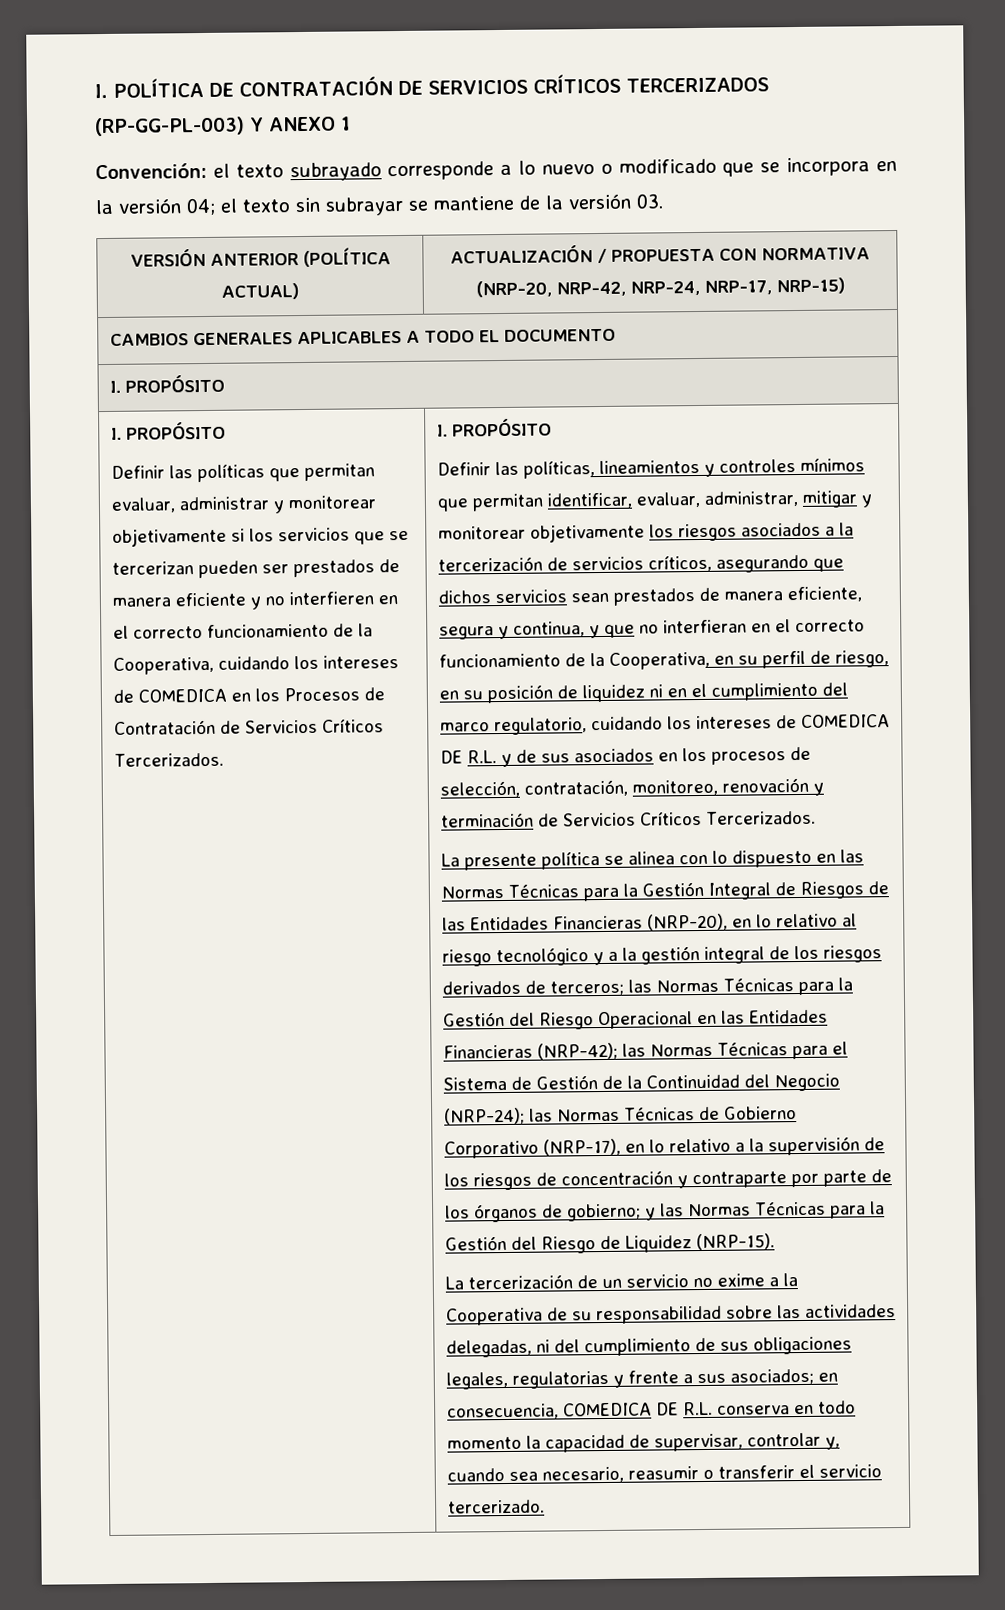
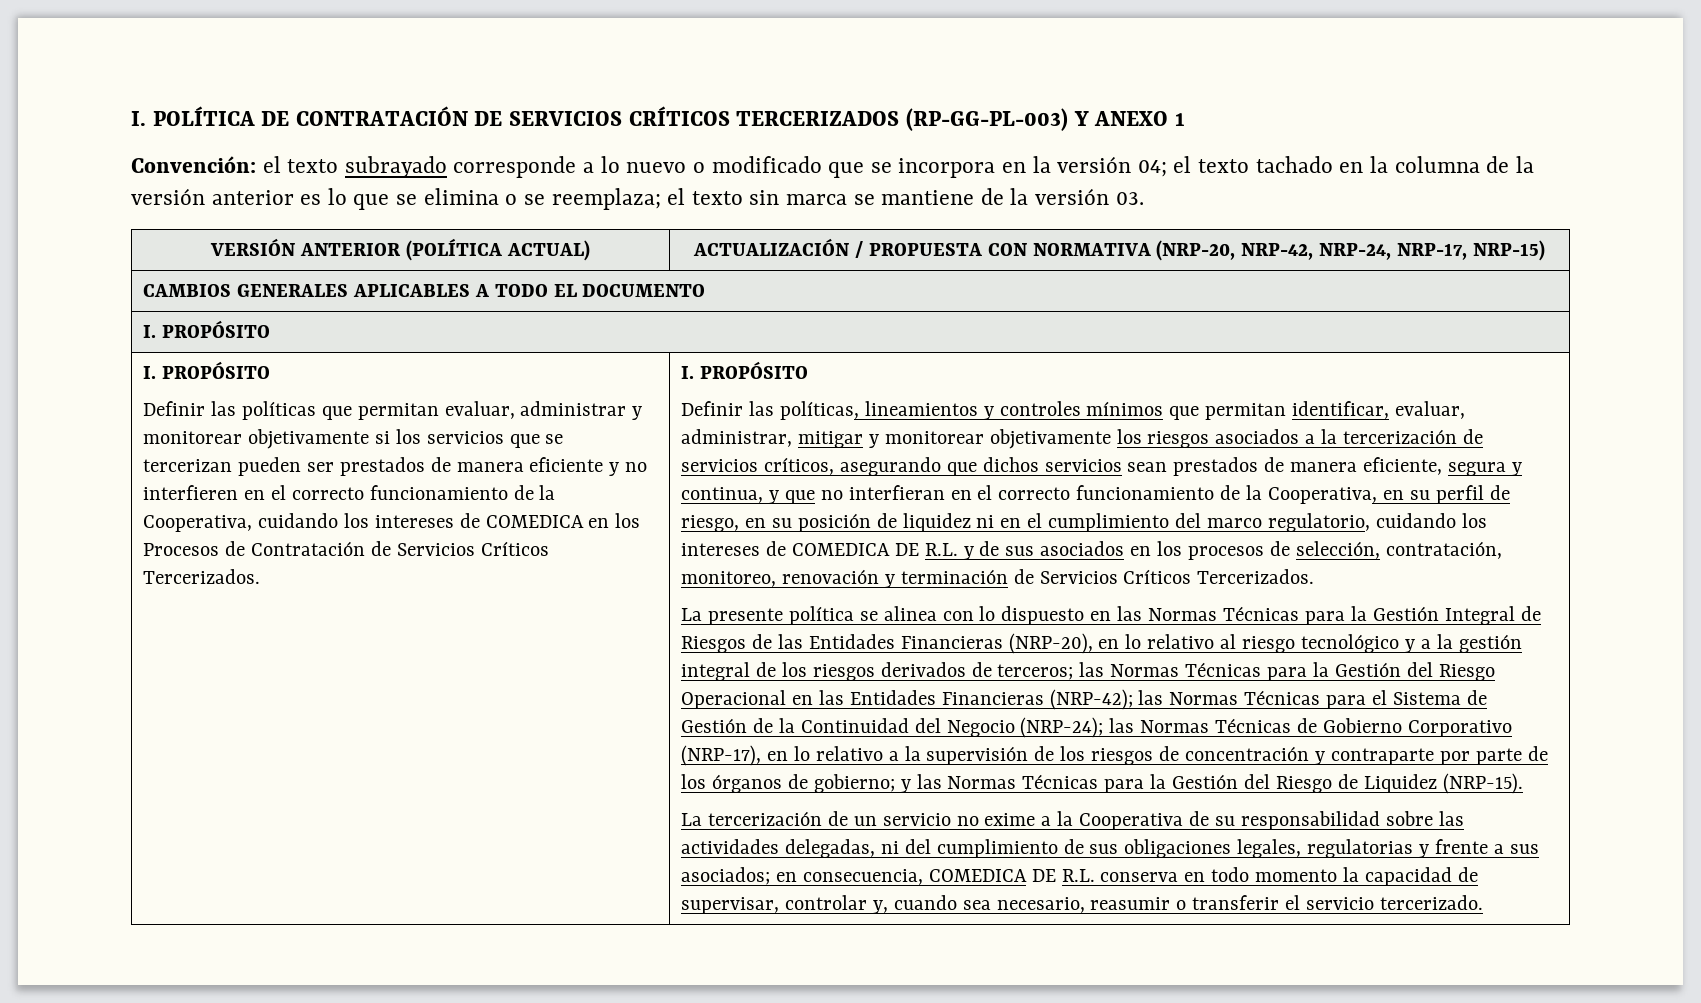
[295,196,404,216] sin subrayar -> [1255,156,1534,173] [131,188,847,210] tachado en la columna de la versión anterior es lo que se elimina o se reemplaza; el texto sin marca

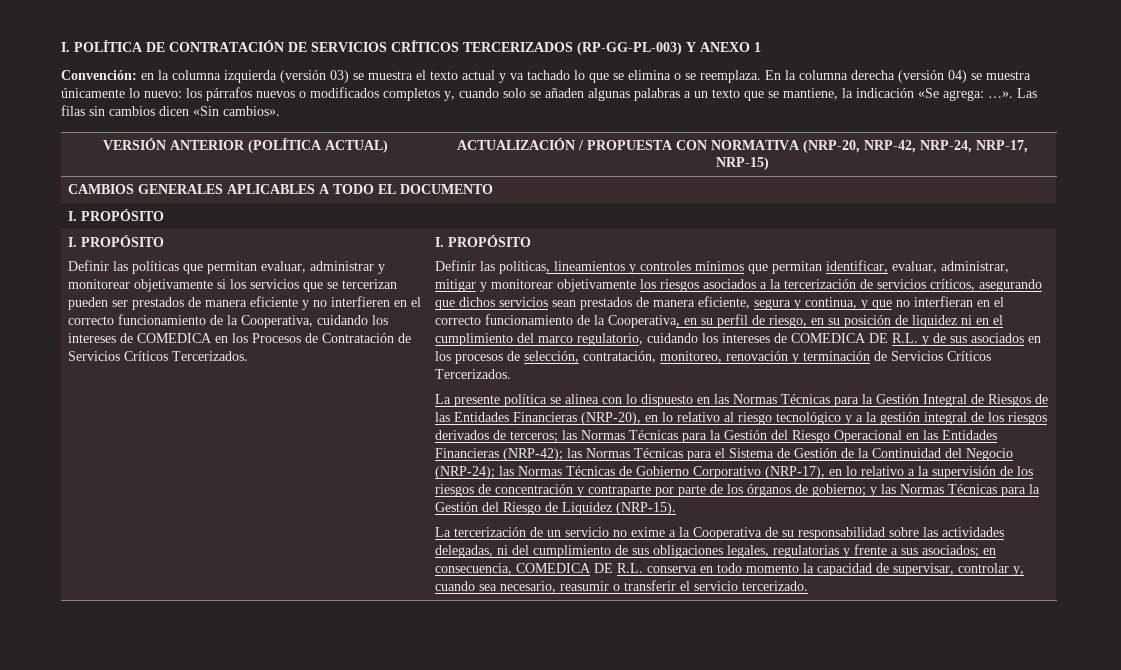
[262,156,1534,178] [131,188,322,205] el texto subrayado corresponde a lo nuevo o modificado que se incorpora en la versión 04; el texto tachado en la columna de la versión anterior es -> [141,70,570,83] en la columna izquierda (versión 03) se muestra el texto actual y va tachado
[551,188,1144,210] reemplaza; el texto sin marca se mantiene de la versión 03. -> [700,70,1031,83] [61,87,1037,101] [61,105,280,116] reemplaza. En la columna derecha (versión 04) se muestra únicamente lo nuevo: los párrafos nuevos o modificados completos y, cuando solo se añaden algunas palabras a un texto que se mantiene, la indicación «Se agrega: …». Las filas sin cambios dicen «Sin cambios».

